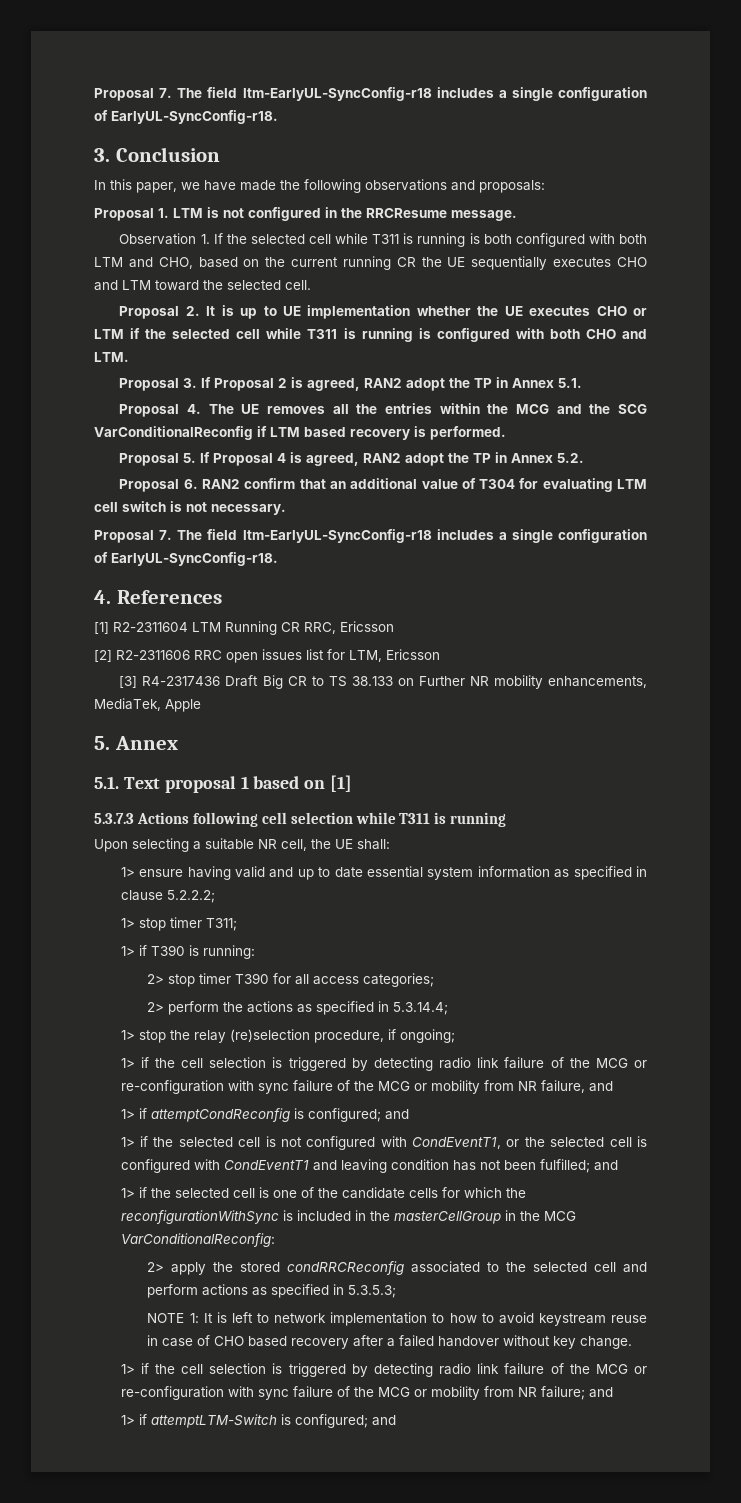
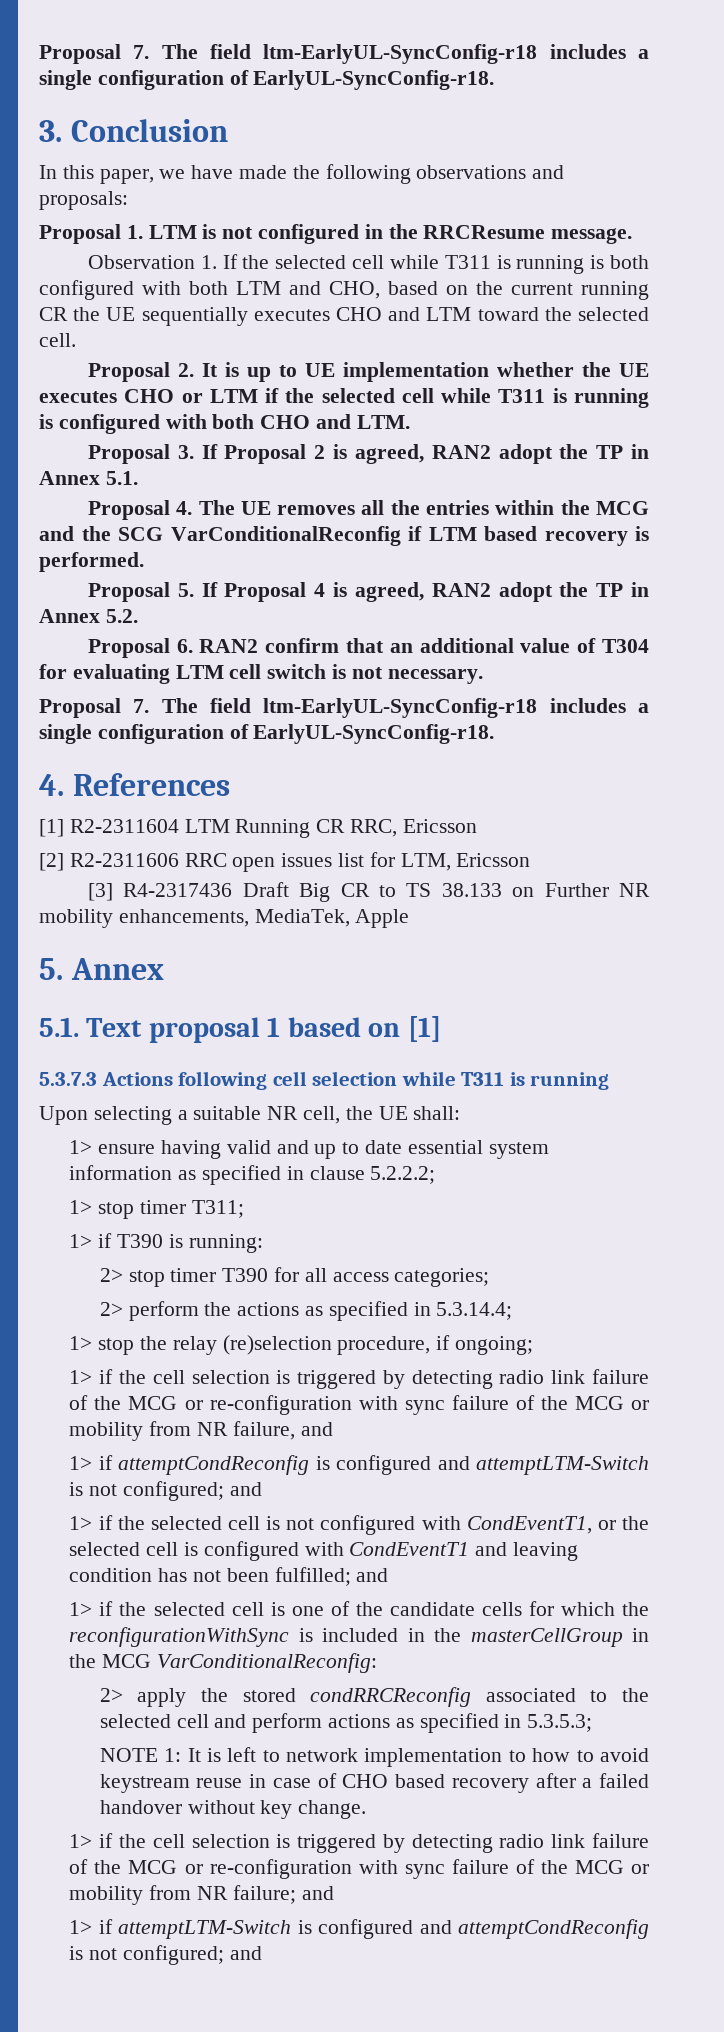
(304, 1113) none -> [336,1455,649,1475] [69,1482,118,1496] configured and attemptLTM-Switch is not
(291, 1419) none -> [318,1919,649,1939] [69,1946,118,1960] configured and attemptCondReconfig is not

